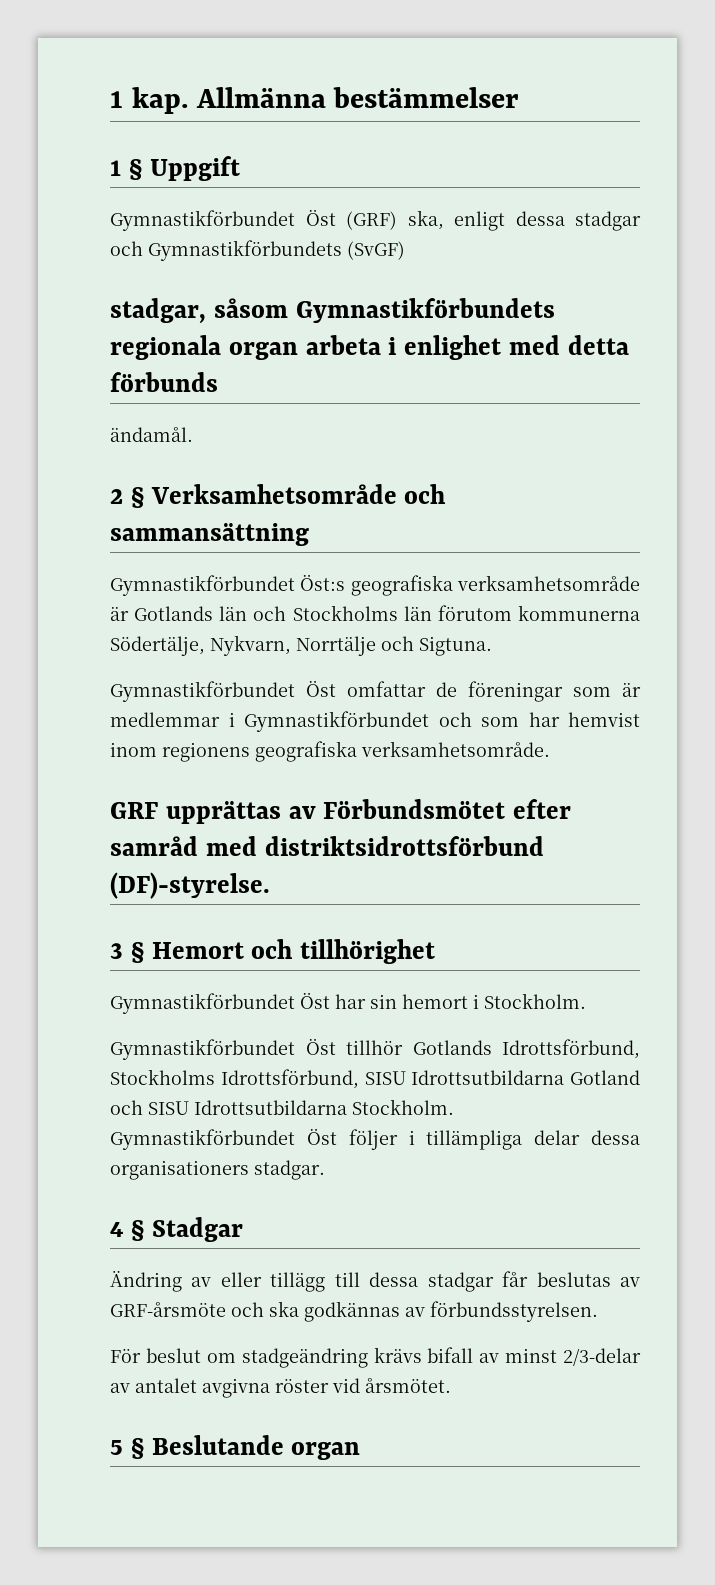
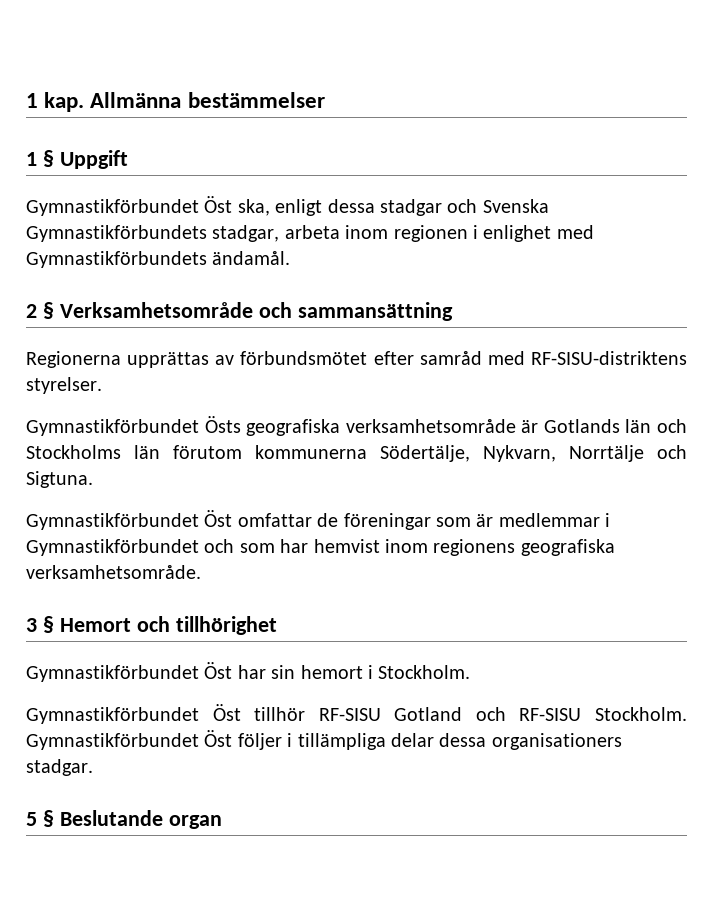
[346,211,397,230] (GRF) -> (233, 204) none
[148,240,405,261] [110,298,555,324] [110,335,381,360] Gymnastikförbundets (SvGF) // stadgar, såsom Gymnastikförbundets regionala organ arbeta -> [482,199,549,213] [26,225,468,242] Svenska Gymnastikförbundets stadgar, arbeta inom regionen
[567,335,629,355] [110,372,218,392] detta förbunds // -> [26,251,207,268] Gymnastikförbundets
[110,575,346,596] // Gymnastikförbundet Öst:s -> [26,351,687,368] [26,377,102,394] [26,416,241,436] // Regionerna upprättas av förbundsmötet efter samråd med RF-SISU-distriktens styrelser. // Gymnastikförbundet Östs
[110,799,572,824] [110,836,544,856] [110,872,270,899] // GRF upprättas av Förbundsmötet efter samråd med distriktsidrottsförbund (DF)-styrelse. -> (201, 572) none
[412,1039,640,1059] [110,1069,640,1089] [110,1100,347,1115] Gotlands Idrottsförbund, Stockholms Idrottsförbund, SISU Idrottsutbildarna Gotland och SISU Idrottsutbildarna -> [318,707,582,721] RF-SISU Gotland och RF-SISU
[110,1217,243,1242] [110,1271,640,1292] [110,1301,598,1322] [110,1347,641,1368] [110,1378,451,1398] // 4 § Stadgar // Ändring av eller tillägg till dessa stadgar får beslutas av GRF-årsmöte och ska godkännas av förbundsstyrelsen. // För beslut om stadgeändring krävs bifall av minst 2/3-delar av antalet avgivna röster vid årsmötet. -> (93, 767) none

